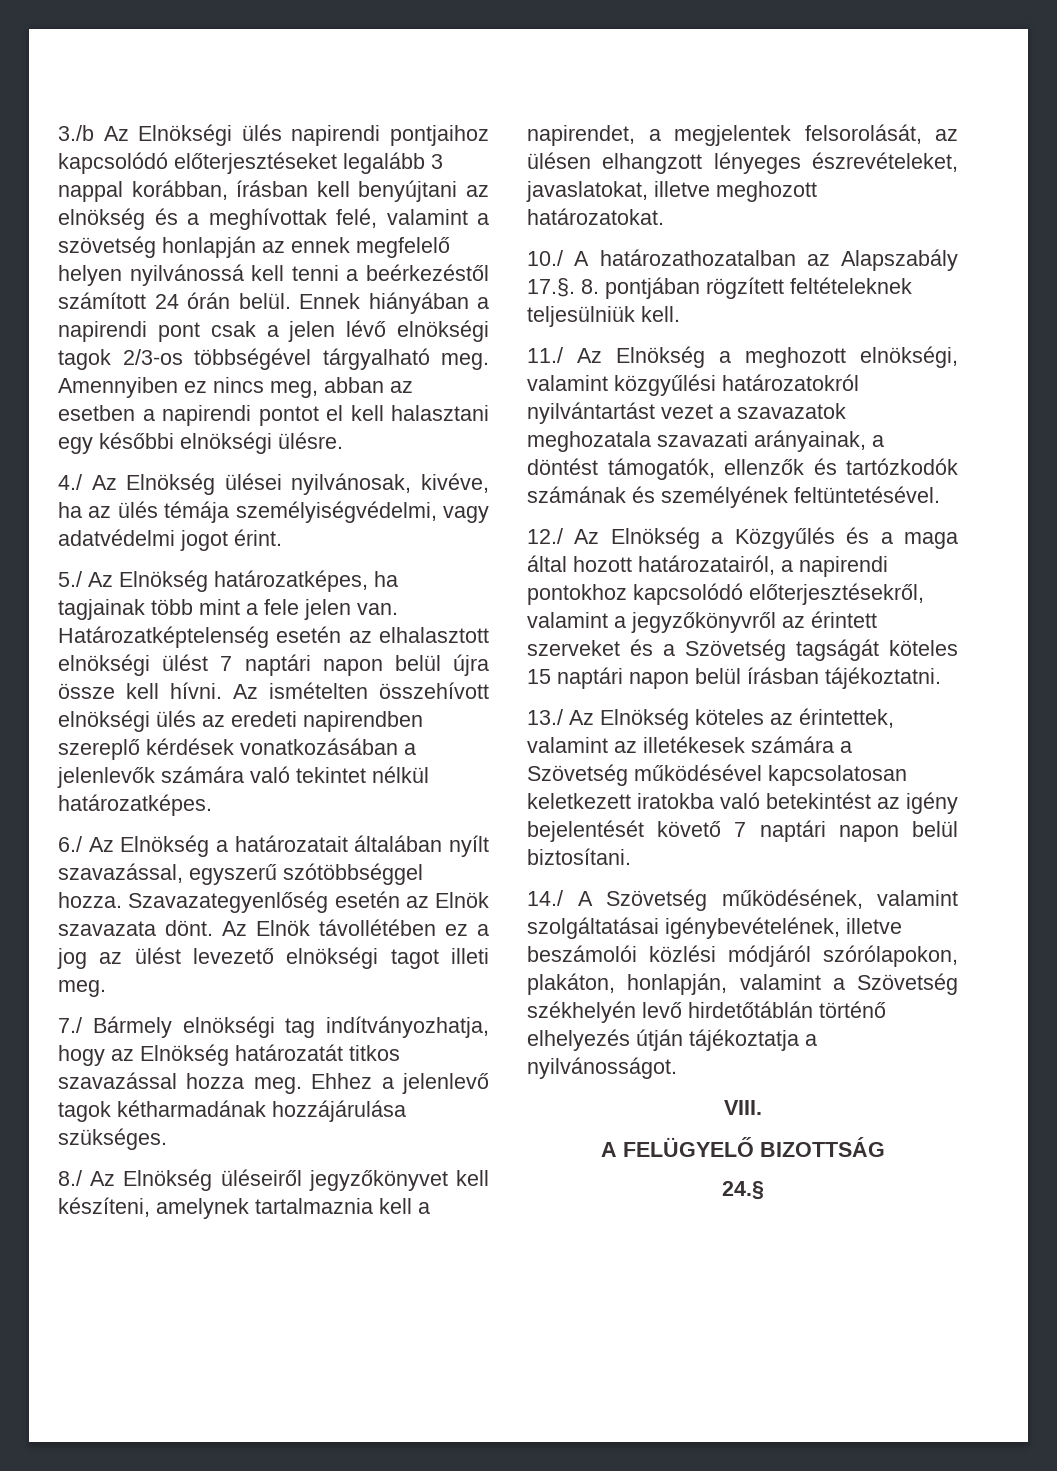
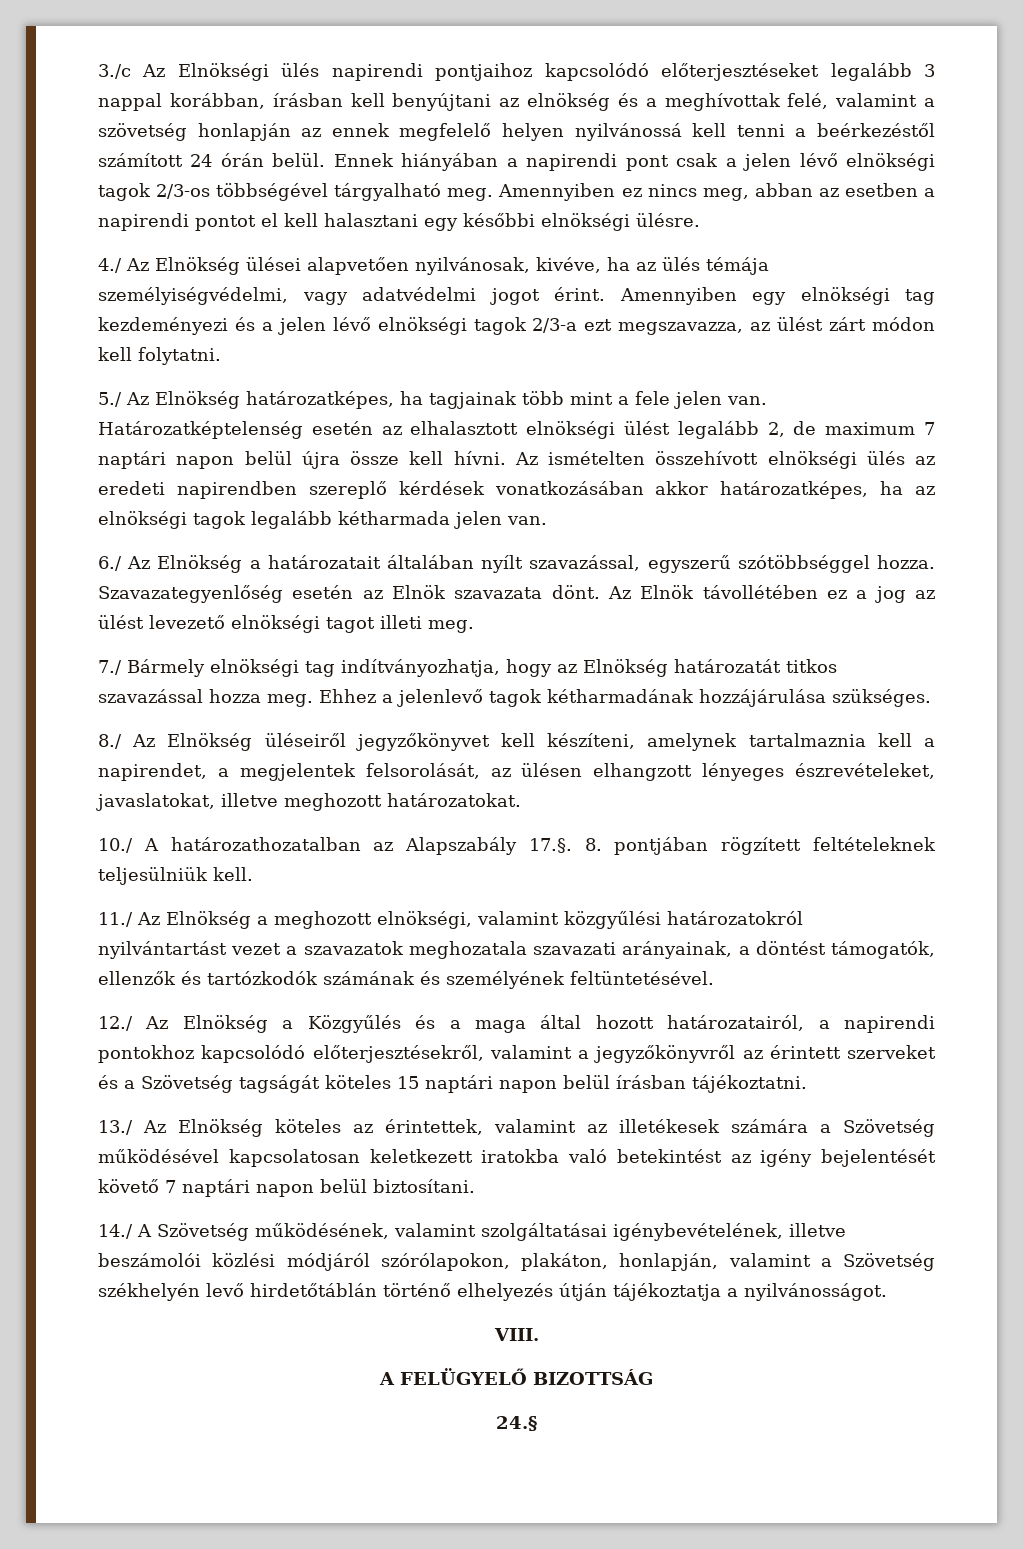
[58,125,94,141] 3./b -> [98,64,131,79] 3./c
(282, 481) none -> [307,257,409,275] alapvetően
(282, 537) none -> [619,287,935,305] [98,317,935,335] [98,347,221,365] Amennyiben egy elnökségi tag kezdeményezi és a jelen lévő elnökségi tagok 2/3-a ezt megszavazza, az ülést zárt módon kell folytatni.
(209, 662) none -> [677,421,916,439] legalább 2, de maximum
[404,743,416,755] [57,766,429,788] [58,794,212,816] a jelenlevők számára való tekintet nélkül határozatképes. -> [655,481,935,499] [98,511,547,529] akkor határozatképes, ha az elnökségi tagok legalább kétharmada jelen van.

